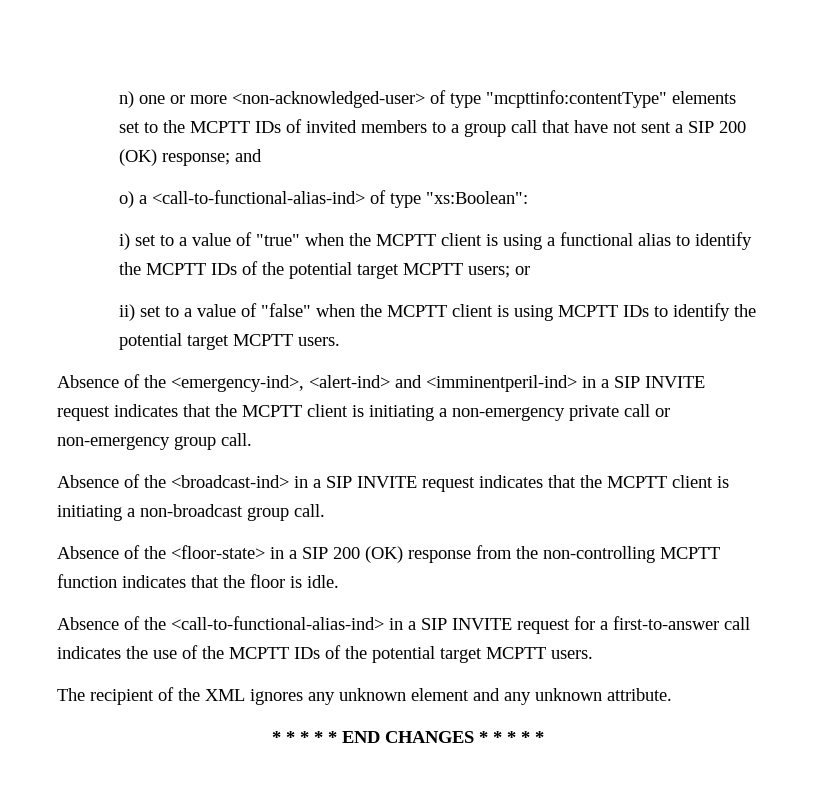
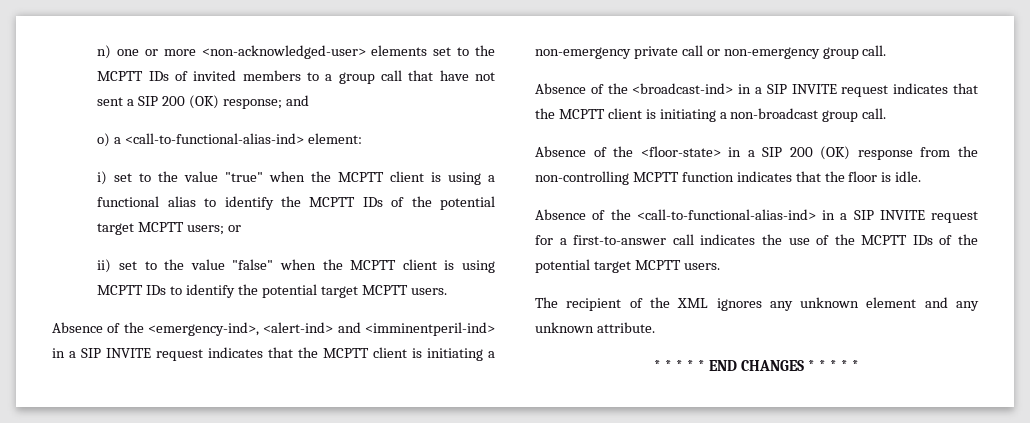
[429,90,667,108] of type "mcpttinfo:contentType" -> (366, 52) none
[369,190,528,208] of type "xs:Boolean": -> [308,133,363,144] element:
[178,232,252,246] a value of -> [158,171,219,182] the value
[183,303,257,317] a value of -> [164,259,225,270] the value

